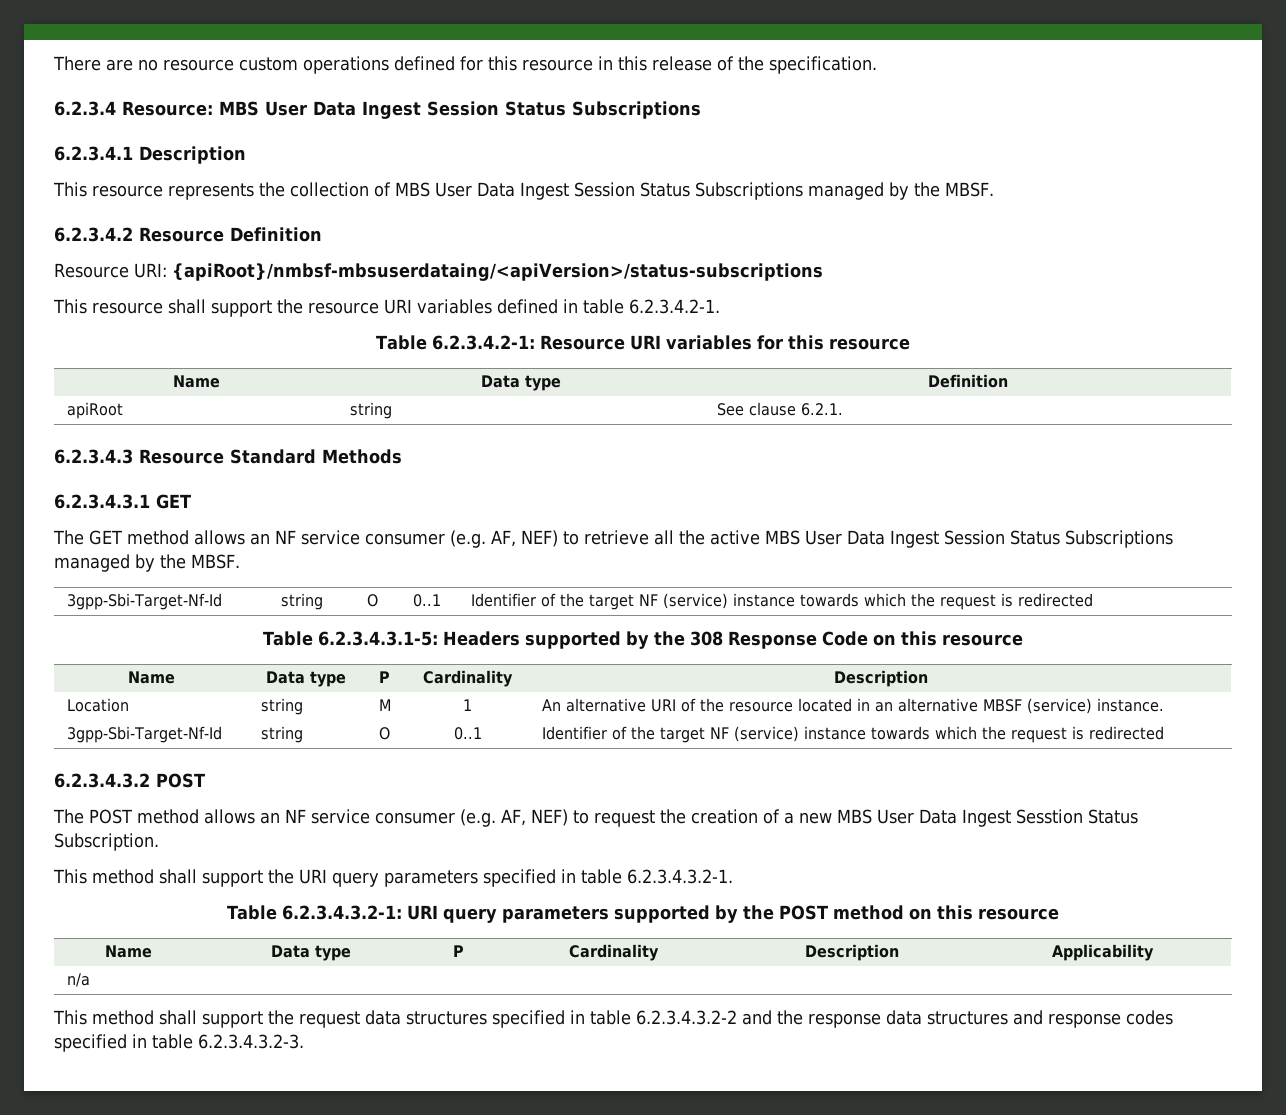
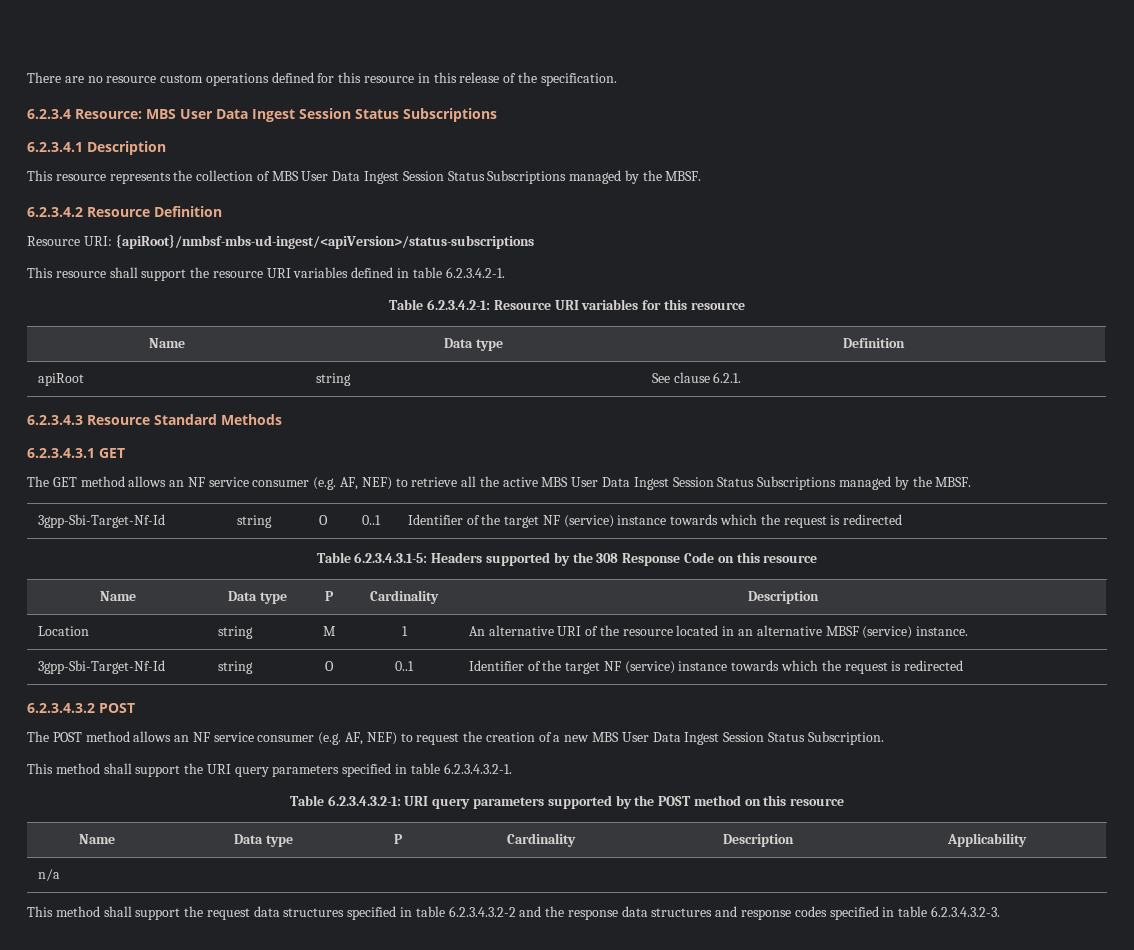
[171,263,823,281] {apiRoot}/nmbsf-mbsuserdataing/<apiVersion>/status-subscriptions -> [115,234,534,249] {apiRoot}/nmbsf-mbs-ud-ingest/<apiVersion>/status-subscriptions
[1016,809,1083,824] Sesstion -> [723,732,765,742] Session

